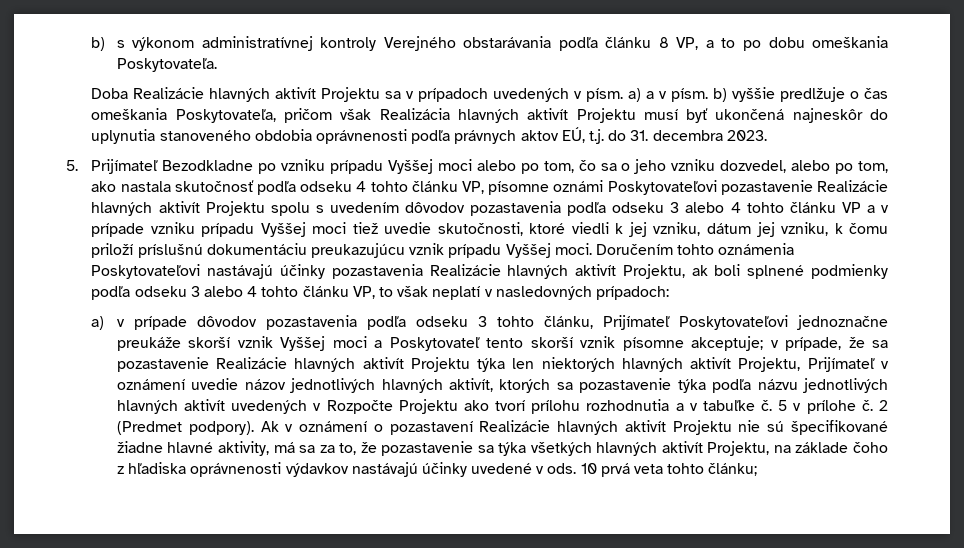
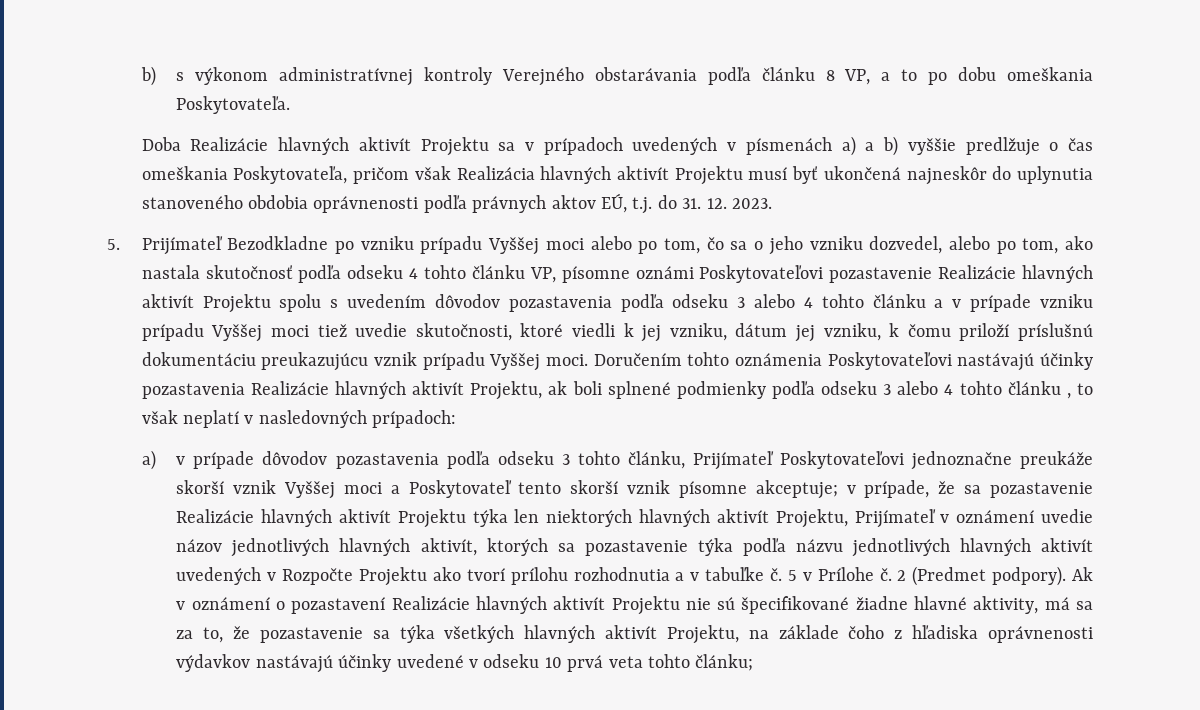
[586,88,624,102] písm. -> [745,137,832,155] písmenách
[659,88,709,102] v písm. -> (875, 146) none
[652,130,723,141] decembra -> [706,198,727,209] 12.
[841,202,861,213] VP -> (926, 301) none
[352,286,375,299] VP, -> [1066,393,1071,399] ,
[806,400,856,414] prílohe -> [817,567,874,581] Prílohe
[547,463,577,474] ods. -> [483,654,540,668] odseku

